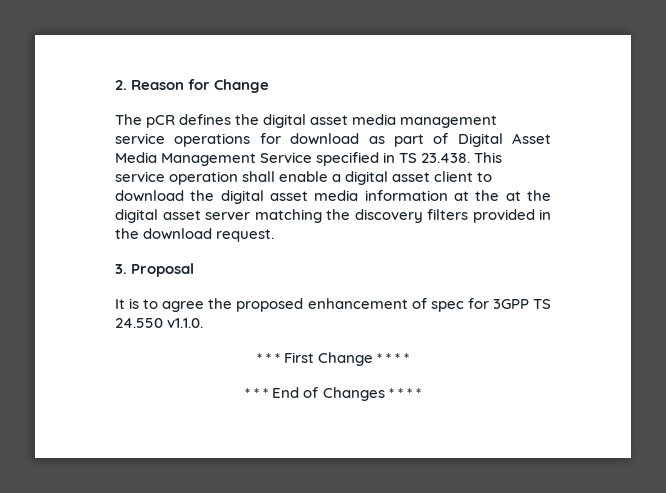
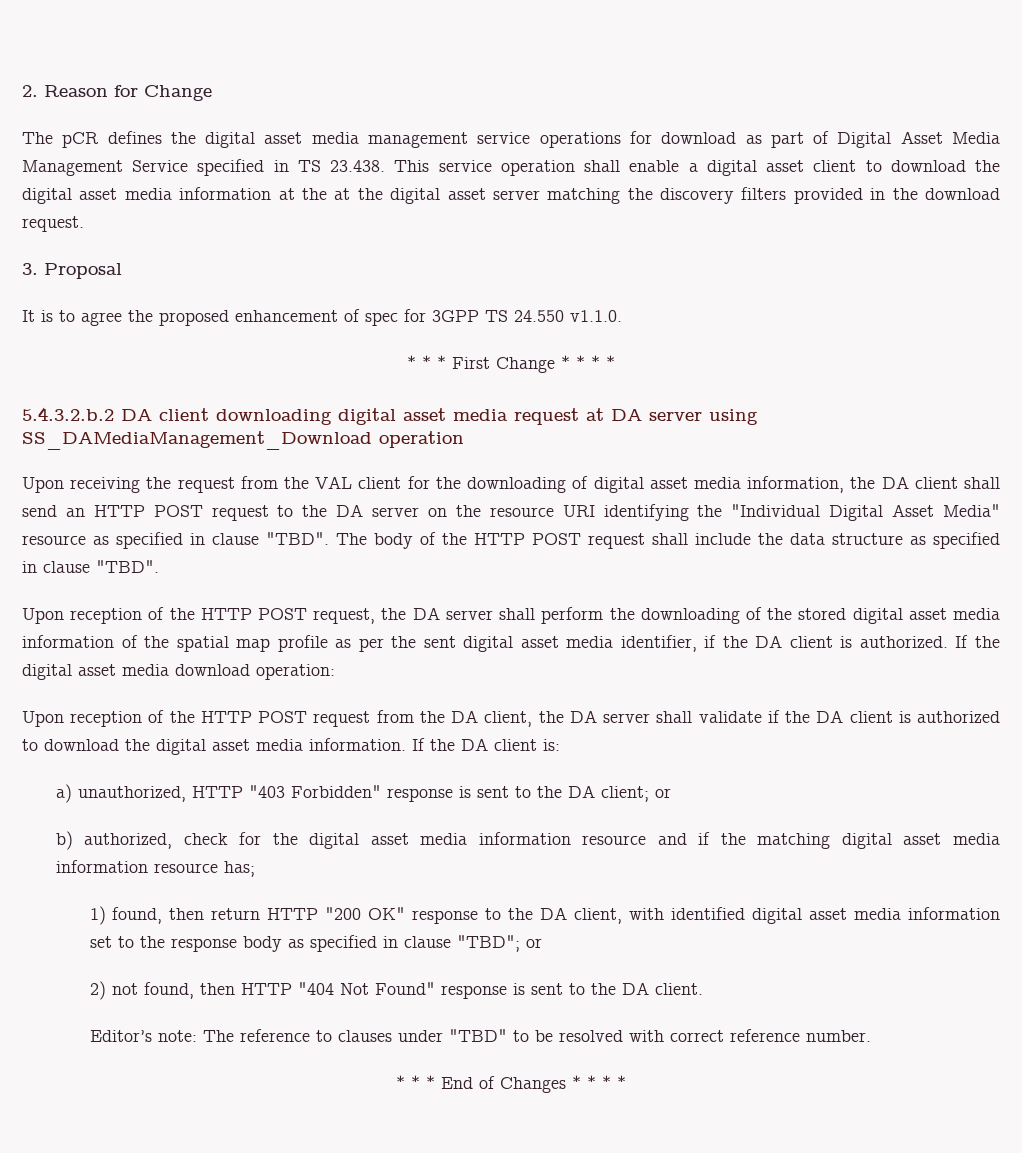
(410, 358) none -> [22,407,758,425] [22,431,464,450] [22,476,1001,493] [22,504,1001,521] [22,532,1000,549] [22,560,159,573] [22,607,1001,624] [22,635,1000,652] [22,664,335,680] [22,710,1000,727] [22,738,560,755] [55,784,671,803] [55,831,1000,850] [55,860,255,877] [89,906,1000,925] [89,935,542,952] [89,981,703,1000] [89,1029,871,1042] // 5.4.3.2.b.2 DA client downloading digital asset media request at DA server using SS_DAMediaManagement_Download operation // Upon receiving the request from the VAL client for the downloading of digital asset media information, the DA client shall send an HTTP POST request to the DA server on the resource URI identifying the "Individual Digital Asset Media" resource as specified in clause "TBD". The body of the HTTP POST request shall include the data structure as specified in clause "TBD". // Upon reception of the HTTP POST request, the DA server shall perform the downloading of the stored digital asset media information of the spatial map profile as per the sent digital asset media identifier, if the DA client is authorized. If the digital asset media download operation: // Upon reception of the HTTP POST request from the DA client, the DA server shall validate if the DA client is authorized to download the digital asset media information. If the DA client is: // a) unauthorized, HTTP "403 Forbidden" response is sent to the DA client; or // b) authorized, check for the digital asset media information resource and if the matching digital asset media information resource has; // 1) found, then return HTTP "200 OK" response to the DA client, with identified digital asset media information set to the response body as specified in clause "TBD"; or // 2) not found, then HTTP "404 Not Found" response is sent to the DA client. // Editor’s note: The reference to clauses under "TBD" to be resolved with correct reference number.

